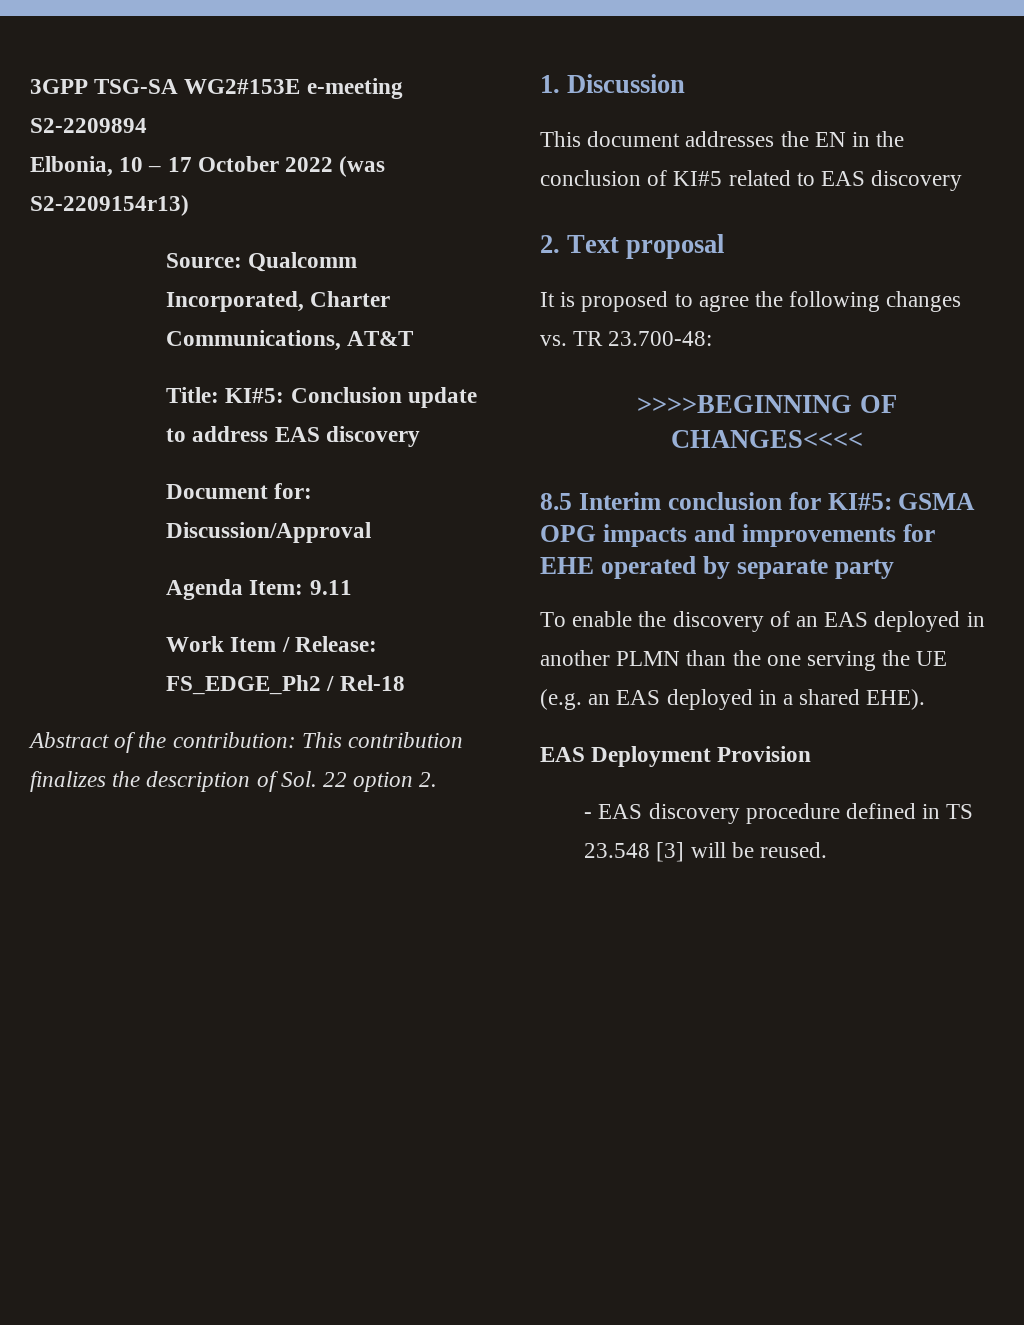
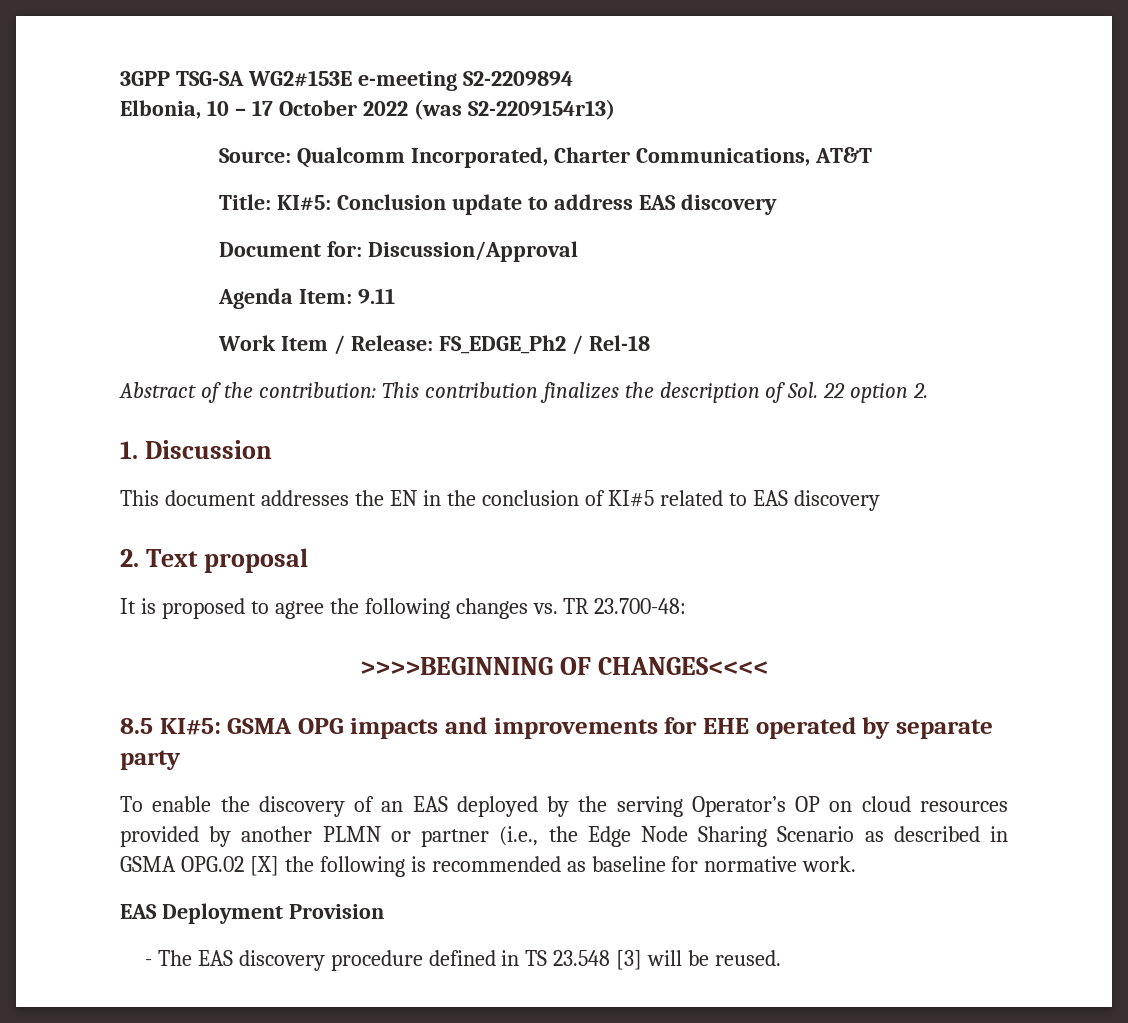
[578,492,821,510] Interim conclusion for -> (153, 726) none
[966,612,985,627] [540,650,948,671] [540,689,926,710] in another PLMN than the one serving the UE (e.g. an EAS deployed in a shared EHE). -> [547,796,1008,817] [120,826,1008,847] [120,856,857,877] by the serving Operator’s OP on cloud resources provided by another PLMN or partner (i.e., the Edge Node Sharing Scenario as described in GSMA OPG.02 [X] the following is recommended as baseline for normative work.
(593, 815) none -> [157,950,192,966] The

